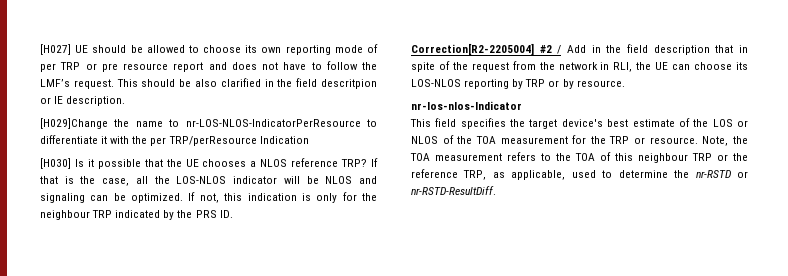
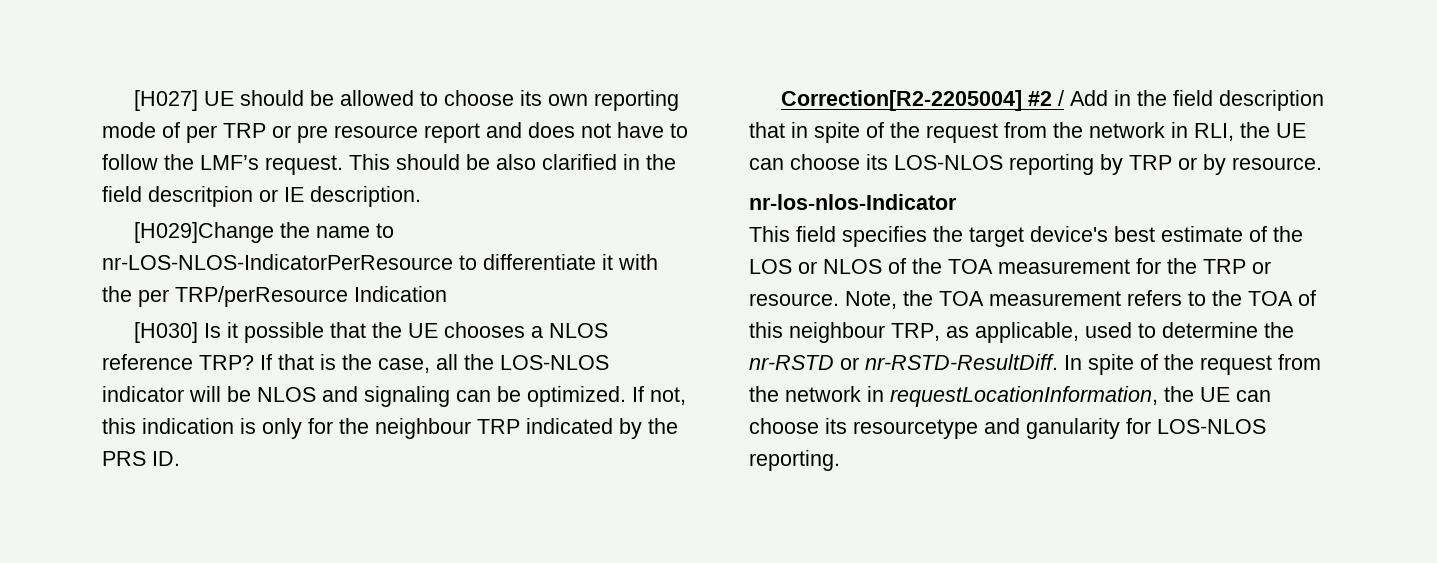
[692,153,748,161] [411,169,458,178] TRP or the reference -> (885, 332) none
(496, 190) none -> [1064,354,1321,375] [749,386,1271,407] [749,418,1266,439] [749,450,840,471] In spite of the request from the network in requestLocationInformation, the UE can choose its resourcetype and ganularity for LOS-NLOS reporting.

